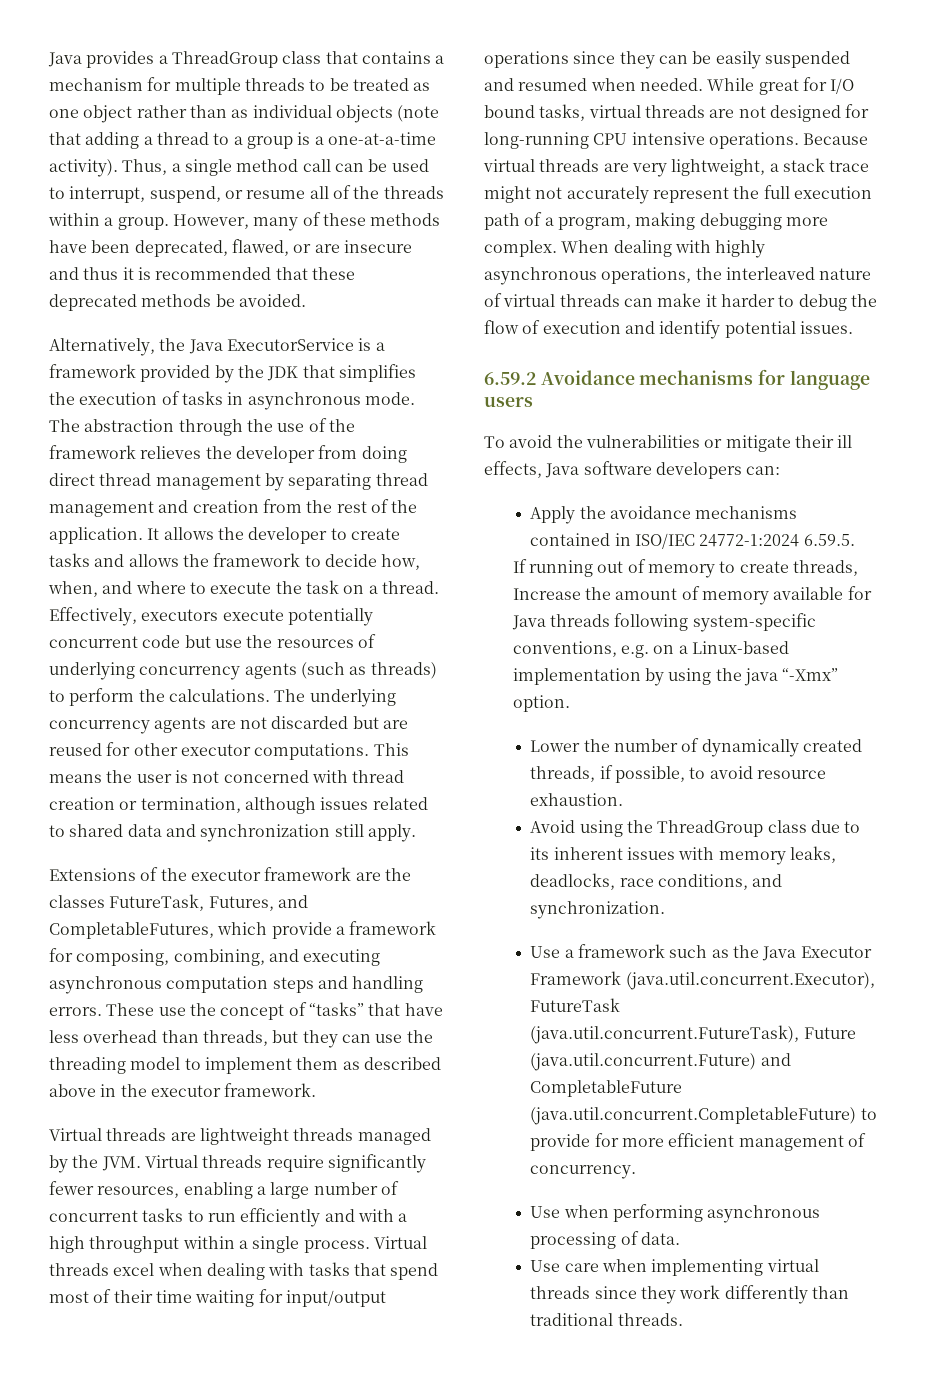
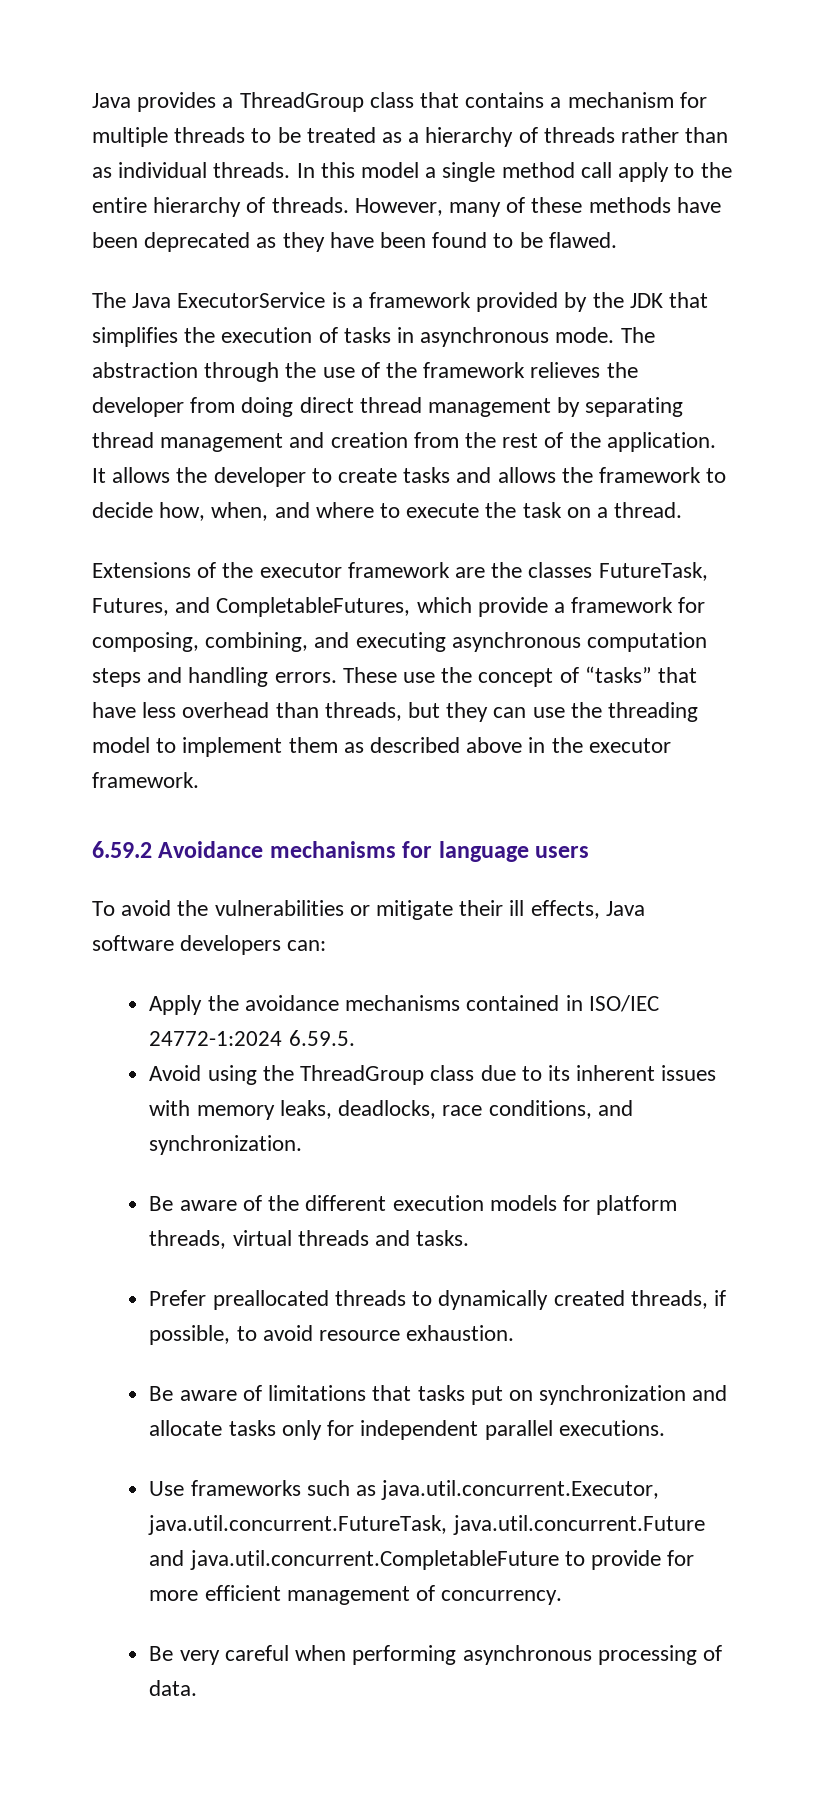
[49,105,440,123] [49,132,436,149] [49,159,429,177] [49,185,444,203] [48,213,169,230] one object rather than as individual objects (note that adding a thread to a group is a one-at-a-time activity). Thus, a single method call can be used to interrupt, suspend, or resume all of the threads within a group. -> [408,127,729,147] [92,162,732,182] [92,197,349,217] a hierarchy of threads rather than as individual threads. In this model a single method call apply to the entire hierarchy of threads.
[134,239,412,257] [49,267,355,280] [49,294,306,311] [49,338,186,356] deprecated, flawed, or are insecure and thus it is recommended that these deprecated methods be avoided. // Alternatively, the -> [144,232,617,252] [92,292,126,308] deprecated as they have been found to be flawed. // The
[49,607,373,626] [49,634,376,648] [49,662,437,680] [49,688,396,707] [49,716,408,734] [49,742,409,760] [49,770,405,783] [49,797,428,814] [49,824,416,842] Effectively, executors execute potentially concurrent code but use the resources of underlying concurrency agents (such as threads) to perform the calculations. The underlying concurrency agents are not discarded but are reused for other executor computations. This means the user is not concerned with thread creation or termination, although issues related to shared data and synchronization still apply. -> (683, 510) none
[49,1128,431,1145] [49,1154,426,1173] [49,1181,399,1199] [49,1208,408,1227] [49,1236,427,1253] [49,1262,439,1280] [49,1289,386,1307] [484,51,850,69] [484,77,855,95] [484,104,870,122] [484,132,869,149] [483,158,870,177] [484,185,872,204] [484,212,828,230] [484,240,766,258] [484,267,872,285] [484,293,877,311] [484,320,853,339] // Virtual threads are lightweight threads managed by the JVM. Virtual threads require significantly fewer resources, enabling a large number of concurrent tasks to run efficiently and with a high throughput within a single process. Virtual threads excel when dealing with tasks that spend most of their time waiting for input/output operations since they can be easily suspended and resumed when needed. While great for I/O bound tasks, virtual threads are not designed for long-running CPU intensive operations. Because virtual threads are very lightweight, a stack trace might not accurately represent the full execution path of a program, making debugging more complex. When dealing with highly asynchronous operations, the interleaved nature of virtual threads can make it harder to debug the flow of execution and identify potential issues. -> (199, 780) none
[512,559,858,578] [512,586,872,605] [511,613,816,632] [512,641,789,658] [512,668,839,686] [512,695,570,712] [530,738,862,757] [530,765,826,783] [530,793,624,806] // If running out of memory to create threads, Increase the amount of memory available for Java threads following system-specific conventions, e.g. on a Linux-based implementation by using the java “-Xmx” option. // Lower the number of dynamically created threads, if possible, to avoid resource exhaustion. -> (355, 1038) none
[530,944,872,961] [530,971,875,990] [530,998,621,1012] [530,1025,856,1044] [530,1053,791,1071] [530,1080,683,1097] [530,1107,857,1125] Use a framework such as the Java Executor Framework (java.util.concurrent.Executor), FutureTask (java.util.concurrent.FutureTask), Future (java.util.concurrent.Future) and CompletableFuture (java.util.concurrent.CompletableFuture) -> [149,1195,678,1215] [149,1230,470,1249] [149,1290,726,1310] [149,1325,515,1345] [149,1385,728,1405] [149,1420,665,1440] [149,1480,660,1500] [148,1515,705,1535] [149,1550,559,1570] Be aware of the different execution models for platform threads, virtual threads and tasks. // Prefer preallocated threads to dynamically created threads, if possible, to avoid resource exhaustion. // Be aware of limitations that tasks put on synchronization and allocate tasks only for independent parallel executions. // Use frameworks such as java.util.concurrent.Executor, java.util.concurrent.FutureTask, java.util.concurrent.Future and java.util.concurrent.CompletableFuture
[530,1206,561,1218] Use -> [149,1645,289,1665] Be very careful
[530,1259,819,1276] [530,1285,849,1304] [530,1313,683,1326] // Use care when implementing virtual threads since they work differently than traditional threads. -> (198, 1688) none

